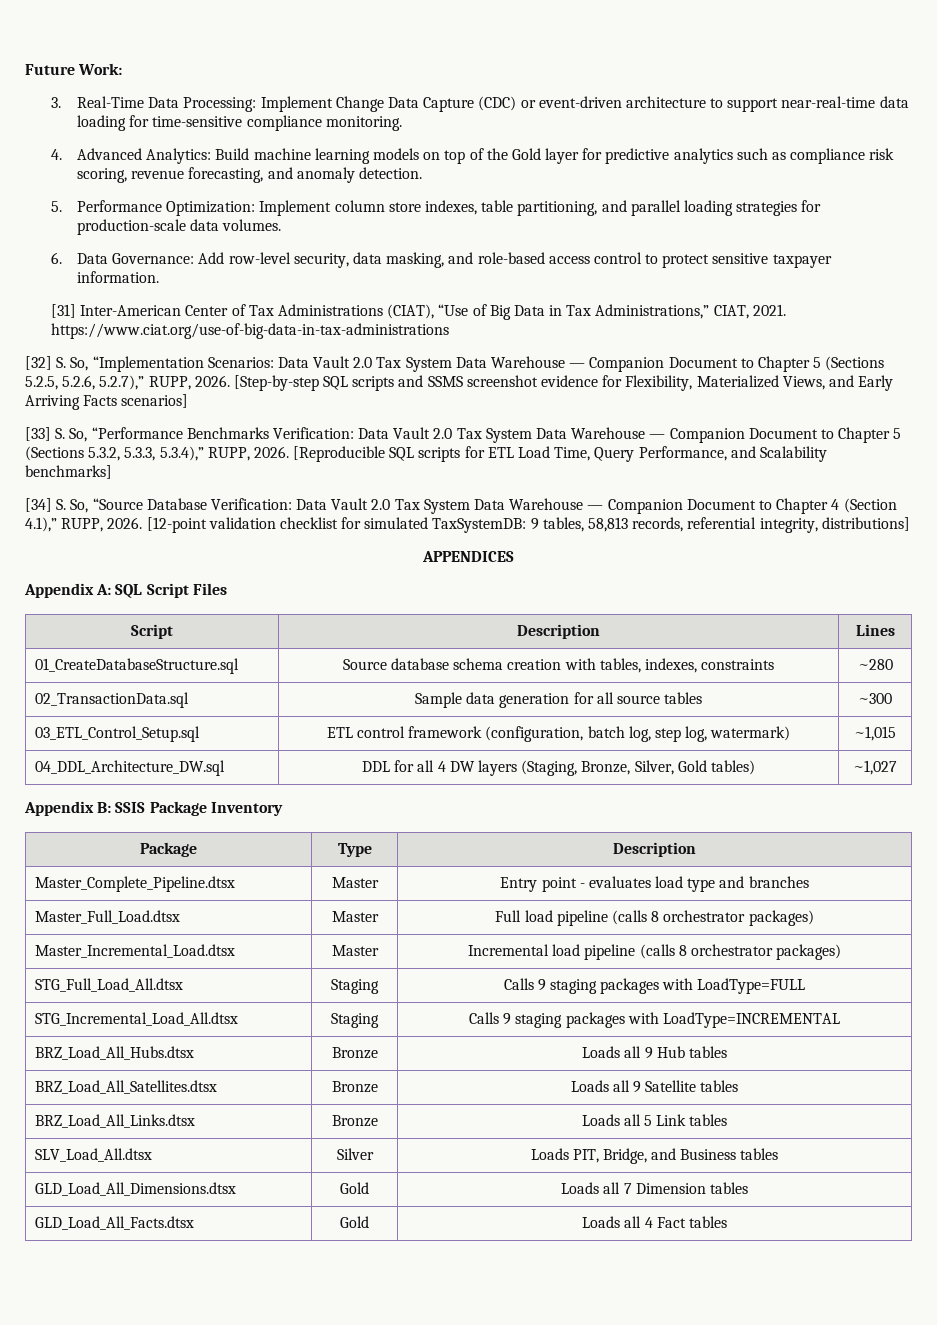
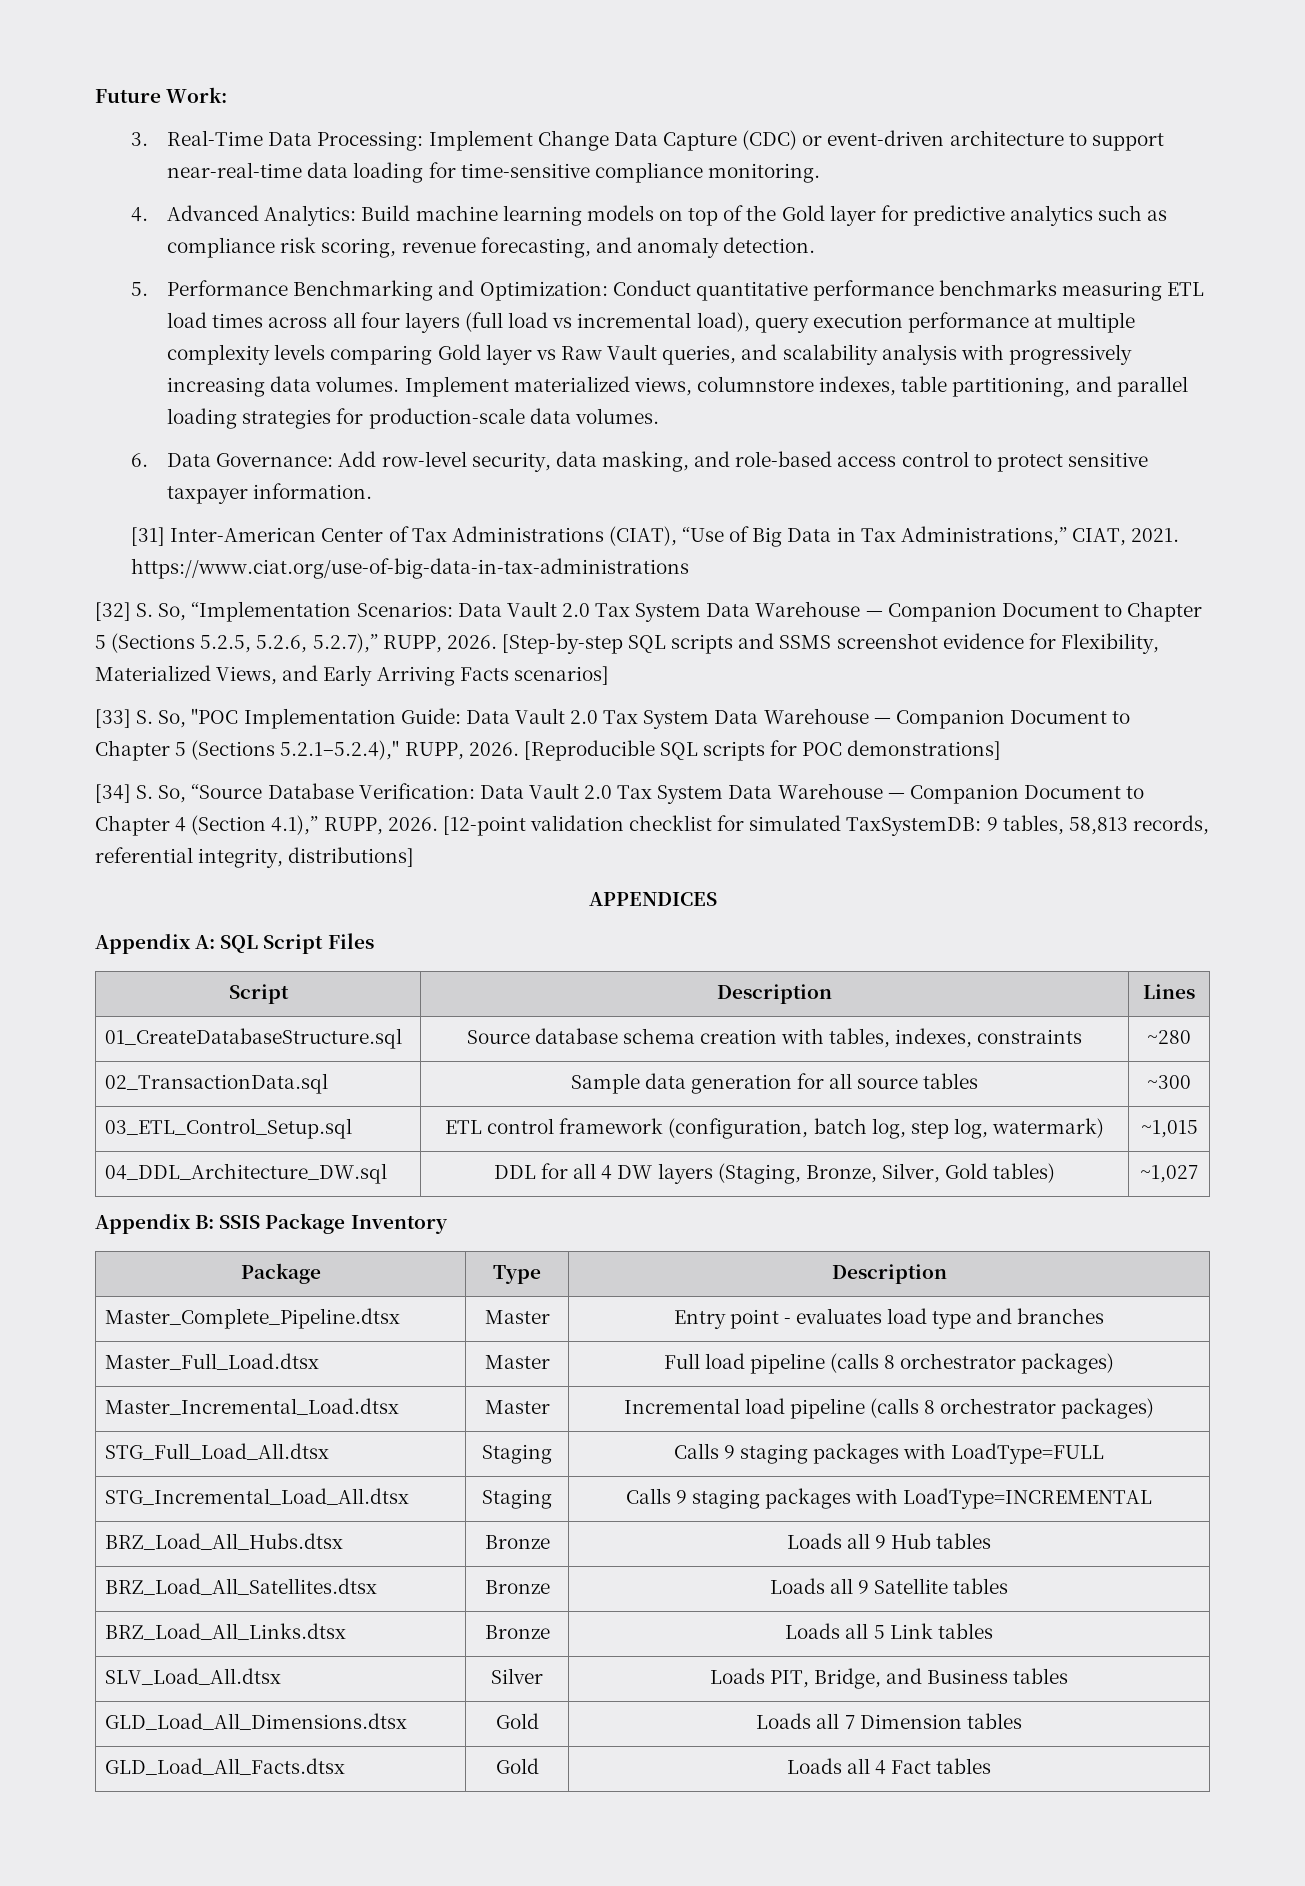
[166,200,421,216] Optimization: Implement column store -> [293,280,1205,301] [167,312,1136,333] [167,344,1132,365] [167,376,814,397] Benchmarking and Optimization: Conduct quantitative performance benchmarks measuring ETL load times across all four layers (full load vs incremental load), query execution performance at multiple complexity levels comparing Gold layer vs Raw Vault queries, and scalability analysis with progressively increasing data volumes. Implement materialized views, columnstore
[91,427,354,439] “Performance Benchmarks Verification: -> [191,708,461,729] "POC Implementation Guide:
[88,446,204,461] 5.3.2, 5.3.3, 5.3.4),” -> [280,740,400,760] 5.2.1–5.2.4),"
[487,446,827,462] [25,465,112,479] ETL Load Time, Query Performance, and Scalability benchmarks] -> [802,740,1002,760] POC demonstrations]

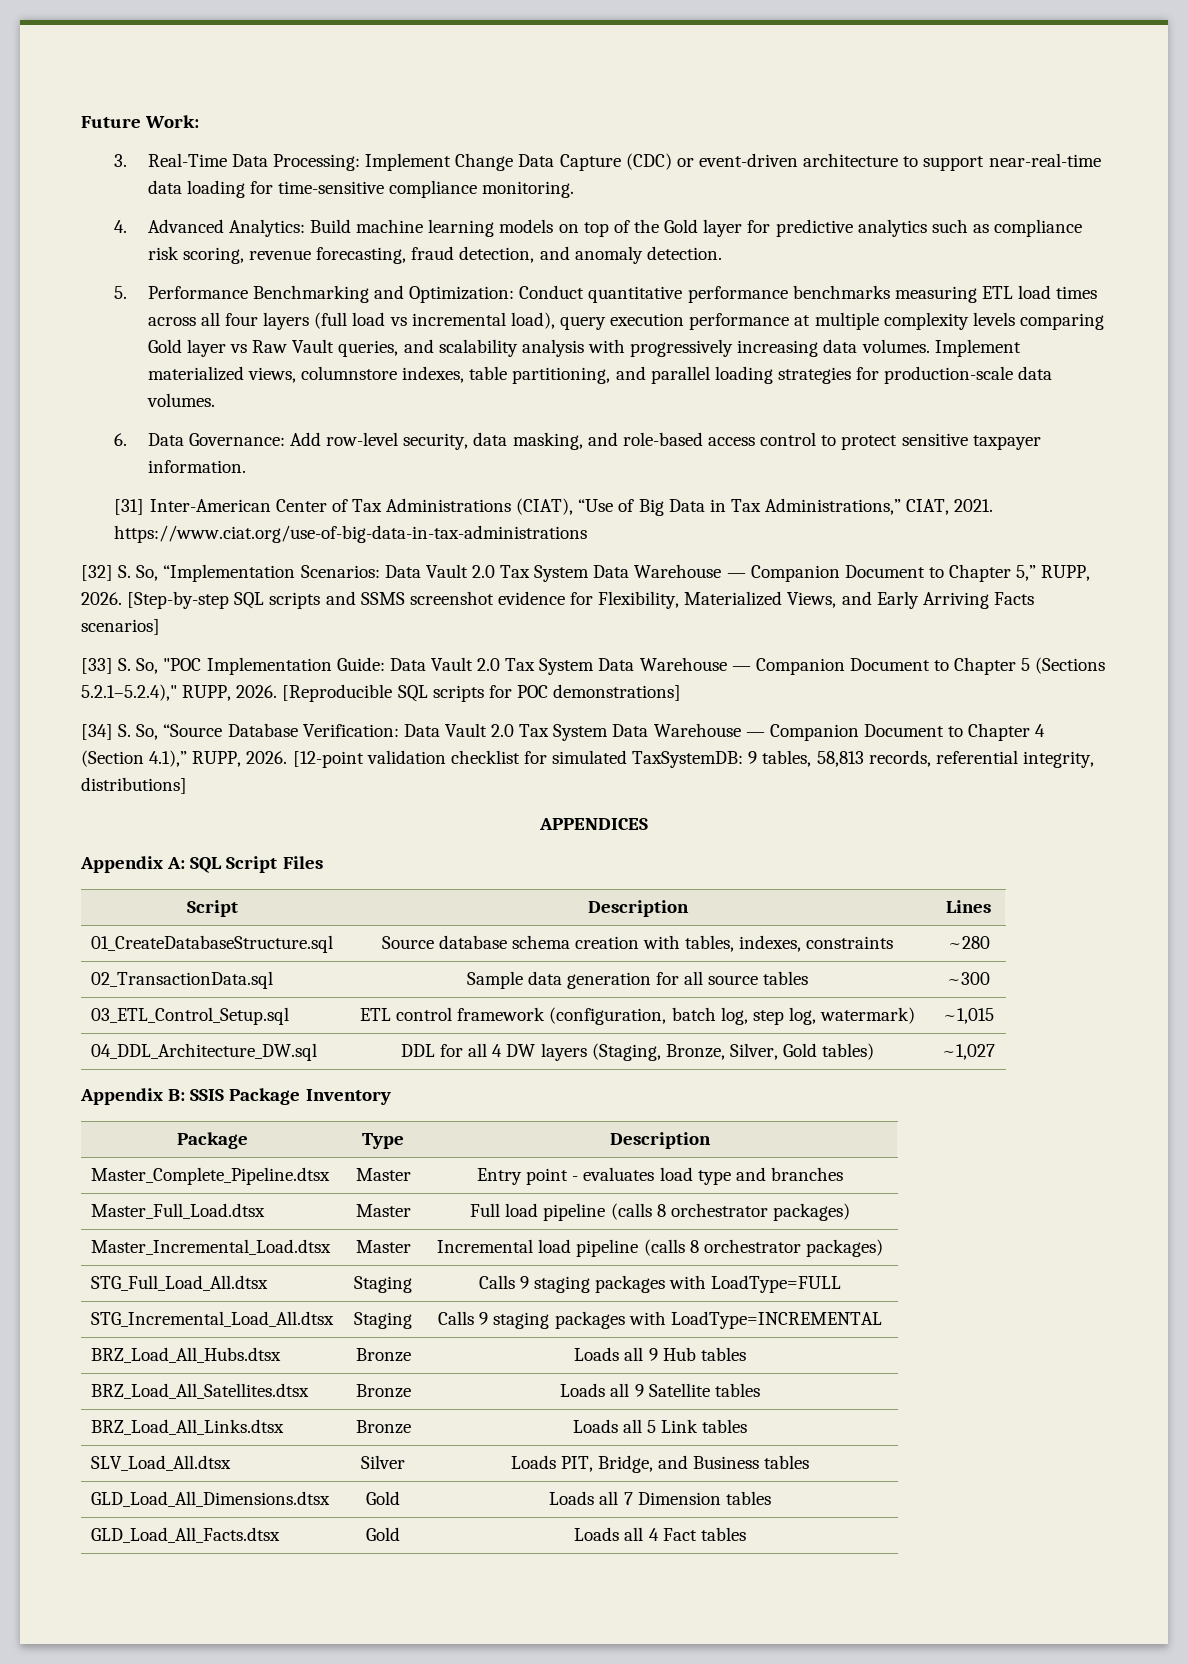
(591, 247) none -> [411,246,535,263] fraud detection,
[95,633,378,653] 5 (Sections 5.2.5, 5.2.6, 5.2.7),” -> [1016,565,1037,581] 5,”

